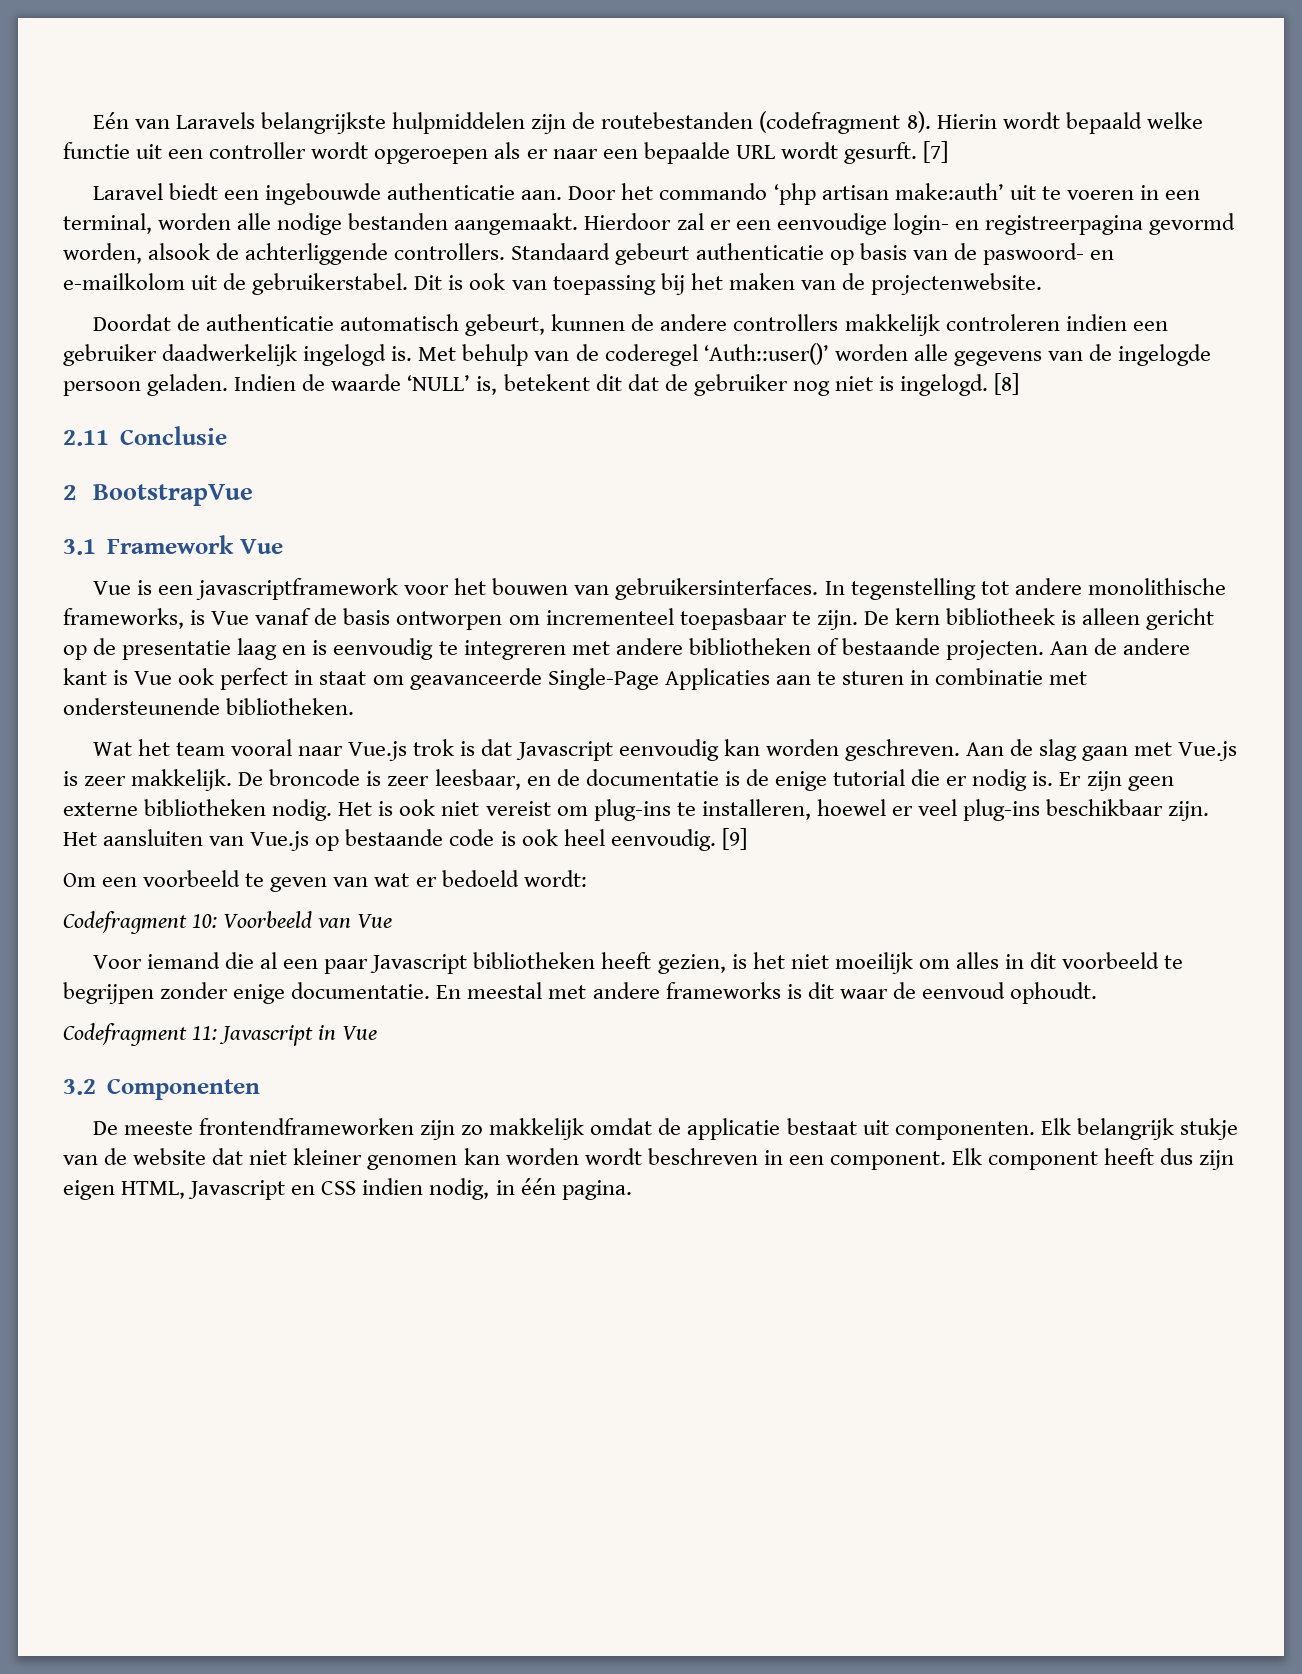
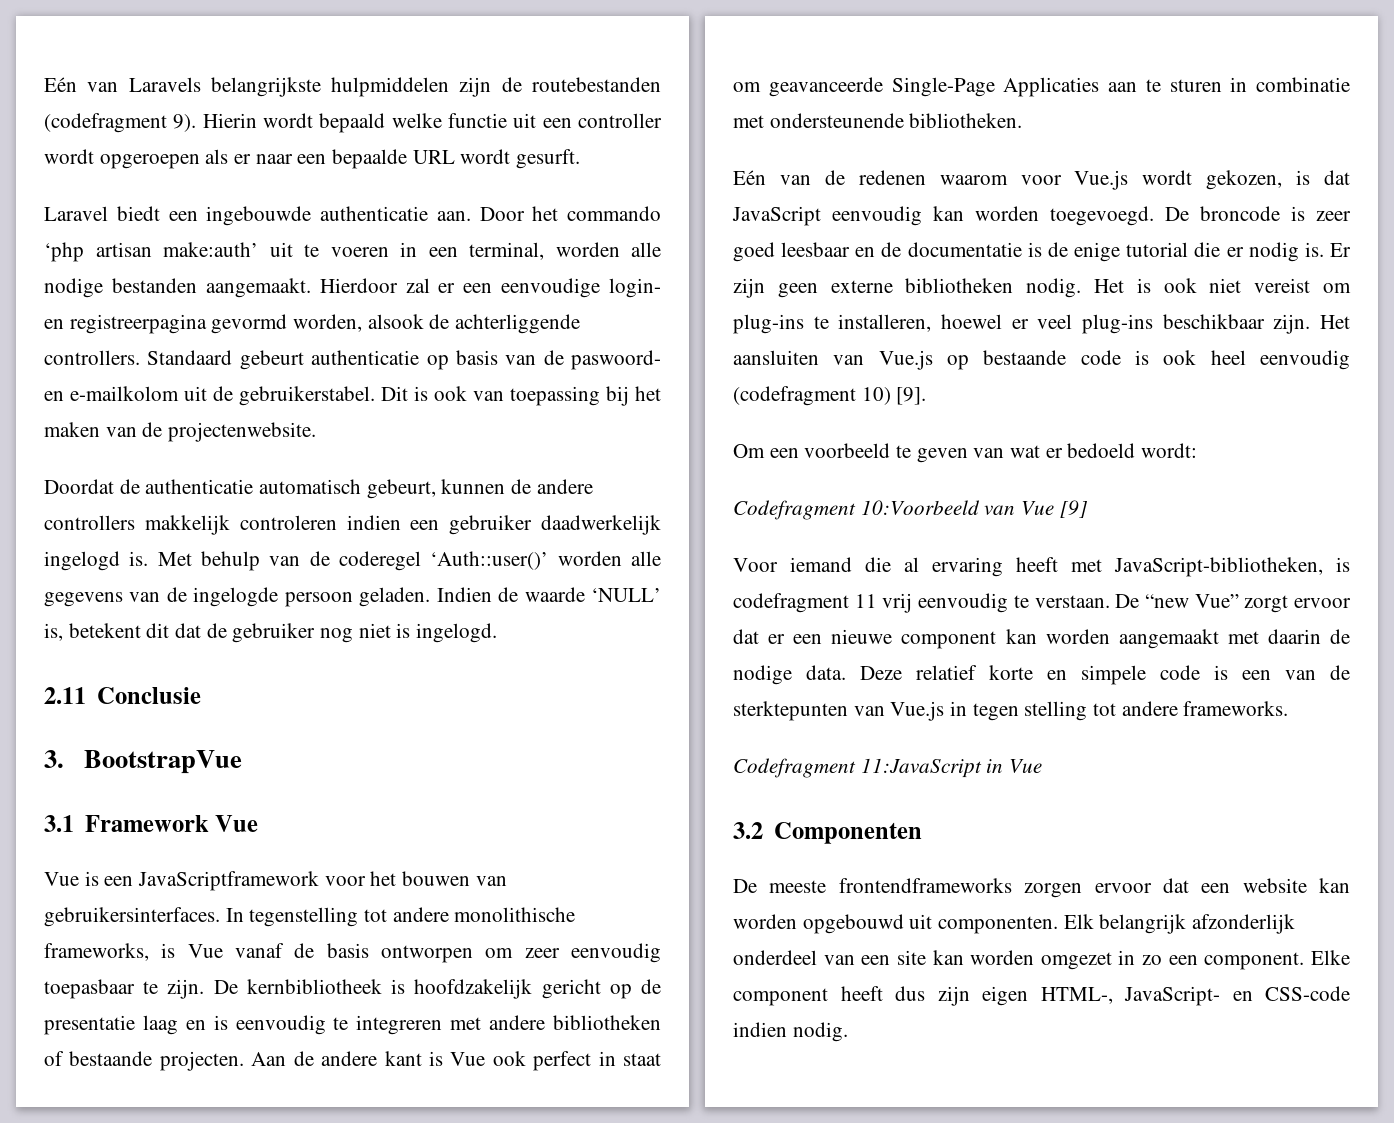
[906,111,931,133] 8). -> [173,114,197,132] 9).
[923,141,949,163] [7] -> (581, 159) none
[994,373,1020,395] [8] -> (498, 633) none
[63,485,76,500] 2 -> [44,750,64,768] 3.
[196,578,399,600] javascriptframework -> [138,871,320,891] JavaScriptframework
[545,608,674,625] incrementeel -> [524,943,661,963] zeer eenvoudig
[894,608,1141,625] kern bibliotheek is alleen -> [246,979,533,999] kernbibliotheek is hoofdzakelijk
[92,739,455,761] Wat het team vooral naar Vue.js trok -> [733,170,1283,190] Eén van de redenen waarom voor Vue.js wordt gekozen,
[515,741,613,761] Javascript -> [732,206,821,226] JavaScript
[844,739,1238,761] [63,769,233,791] geschreven. Aan de slag gaan met Vue.js is zeer makkelijk. -> [1050,206,1154,226] toegevoegd.
[434,769,521,790] leesbaar, -> [733,242,851,262] goed leesbaar
[610,828,747,851] eenvoudig. [9] -> [1260,350,1350,370] [733,386,927,406] eenvoudig (codefragment 10) [9].
[192,911,313,928] 10: Voorbeeld -> [860,500,980,515] 10:Voorbeeld
(393, 921) none -> [1059,500,1088,518] [9]
[283,952,1184,974] [63,982,1098,1004] [63,1023,314,1046] een paar Javascript bibliotheken heeft gezien, is het niet moeilijk om alles in dit voorbeeld te begrijpen zonder enige documentatie. En meestal met andere frameworks is dit waar de eenvoud ophoudt. // Codefragment 11: Javascript -> [932,557,1350,577] [733,593,1351,613] [733,629,1350,649] [733,665,1350,685] [733,701,1289,721] [733,758,982,778] ervaring heeft met JavaScript-bibliotheken, is codefragment 11 vrij eenvoudig te verstaan. De “new Vue” zorgt ervoor dat er een nieuwe component kan worden aangemaakt met daarin de nodige data. Deze relatief korte en simpele code is een van de sterktepunten van Vue.js in tegen stelling tot andere frameworks. // Codefragment 11:JavaScript
[199,1118,1238,1140] [63,1148,783,1170] frontendframeworken zijn zo makkelijk omdat de applicatie bestaat uit componenten. Elk belangrijk stukje van de website dat niet kleiner genomen kan worden wordt beschreven in -> [838,878,1350,898] [733,914,1296,934] [733,950,1163,970] frontendframeworks zorgen ervoor dat een website kan worden opgebouwd uit componenten. Elk belangrijk afzonderlijk onderdeel van een site kan worden omgezet in zo
[952,1148,983,1165] Elk -> [1311,950,1350,965] Elke
[121,1178,632,1200] HTML, Javascript en CSS indien nodig, in één pagina. -> [1040,986,1350,1006] [733,1022,848,1042] HTML-, JavaScript- en CSS-code indien nodig.

